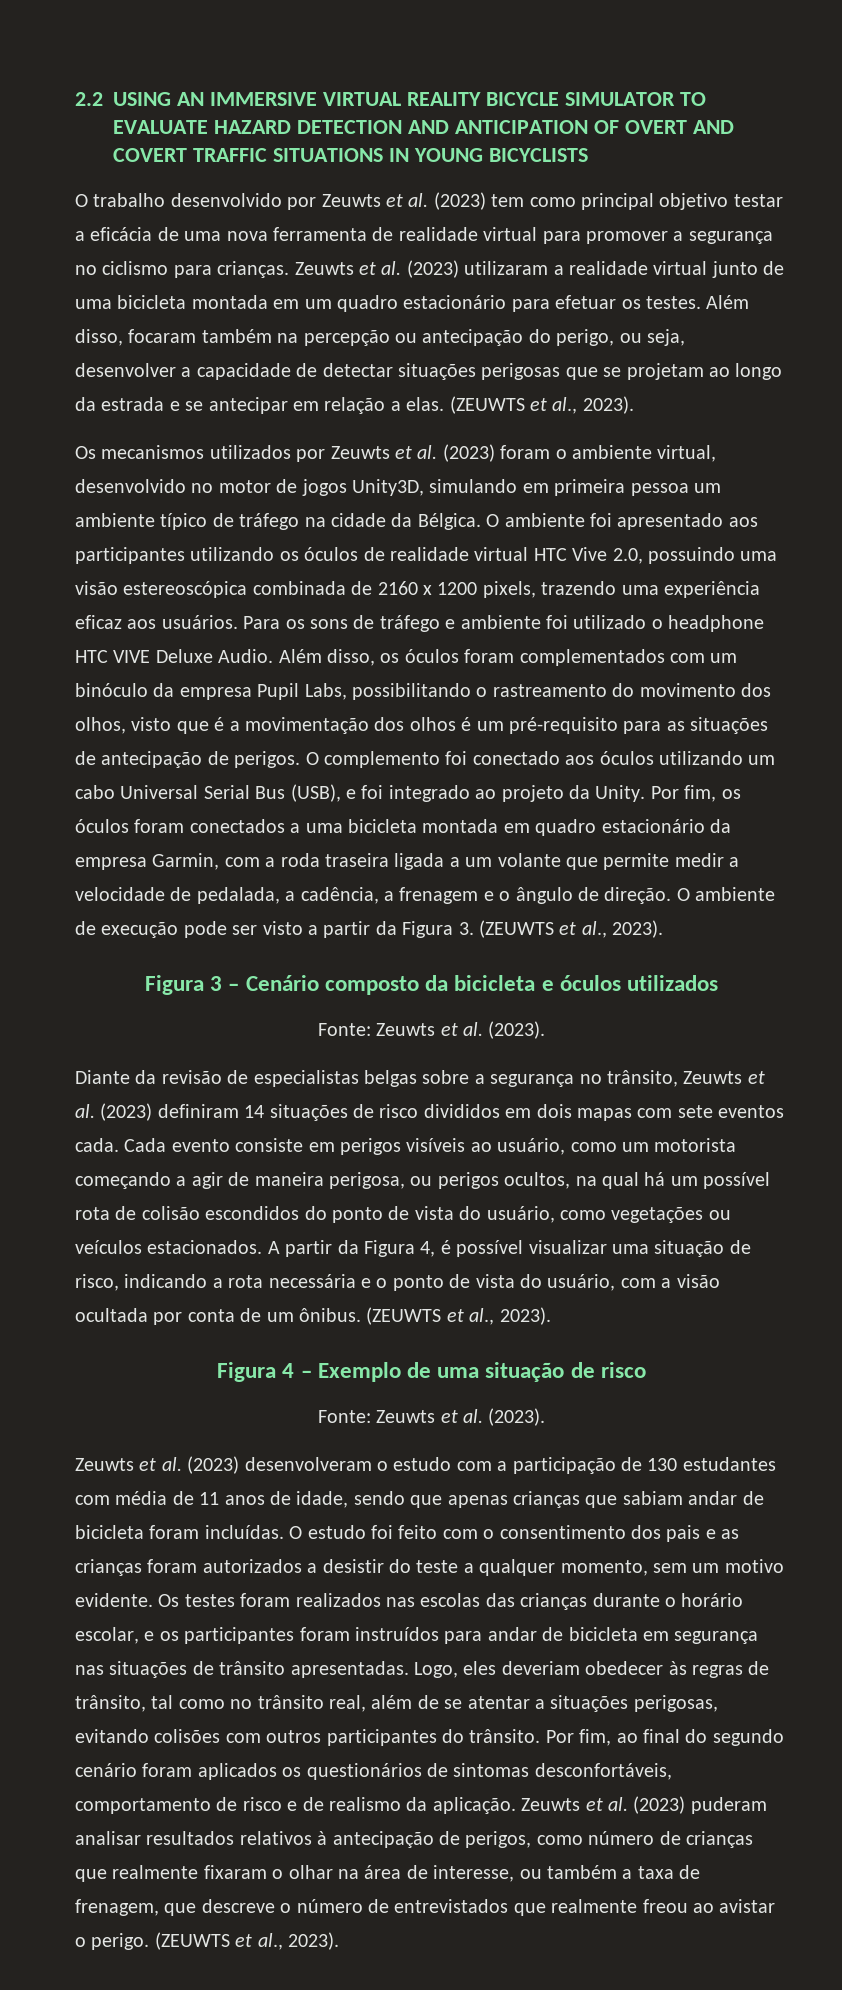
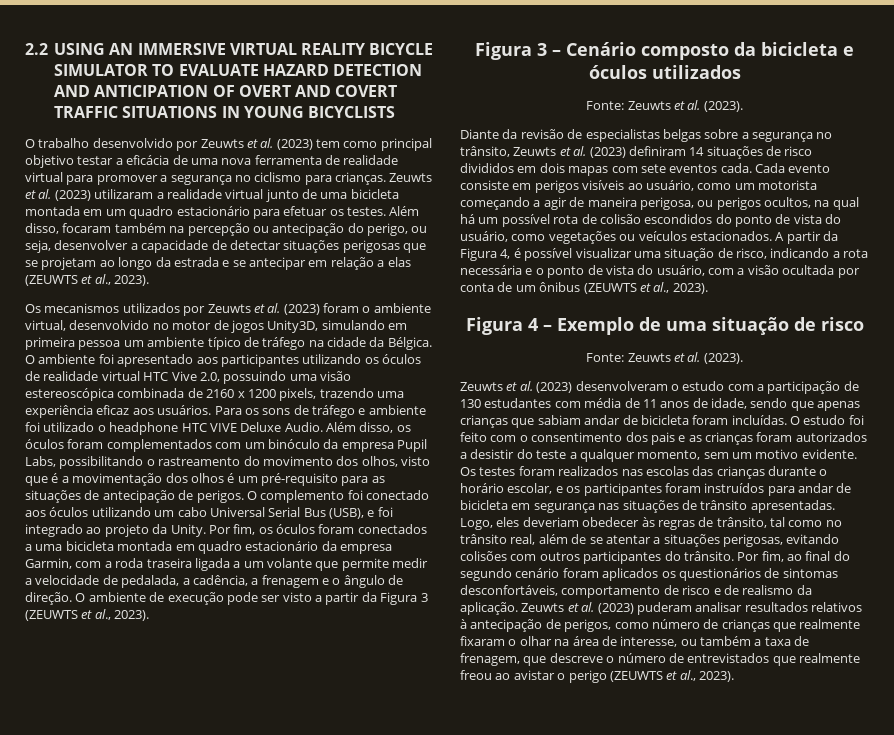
[406,397,445,411] elas. -> [387,257,411,267] elas
[458,922,474,935] 3. -> [420,593,428,602] 3
[299,1308,361,1322] ônibus. -> [539,282,581,292] ônibus
[91,1933,150,1950] perigo. -> [568,670,607,683] perigo

